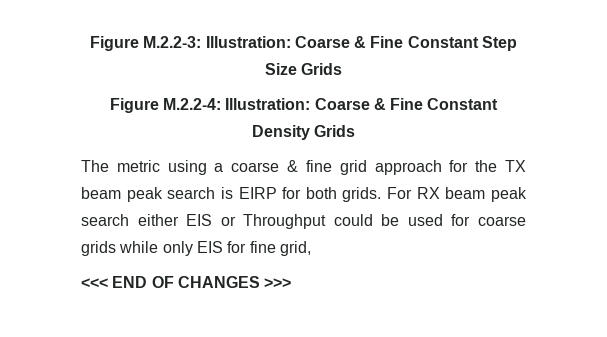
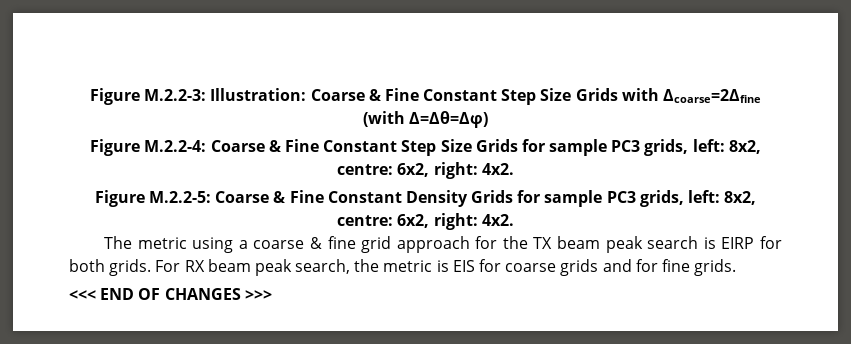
[109,98,311,113] // Figure M.2.2-4: Illustration: -> [621,88,762,103] [362,111,489,128] [90,139,761,156] [337,162,514,179] [94,190,211,207] with Δcoarse=2Δfine (with Δ=Δθ=Δφ) // Figure M.2.2-4: Coarse & Fine Constant Step Size Grids for sample PC3 grids, left: 8x2, centre: 6x2, right: 4x2. // Figure M.2.2-5:
(356, 131) none -> [517,190,757,207] [337,213,514,230] for sample PC3 grids, left: 8x2, centre: 6x2, right: 4x2.
[81,214,526,229] [81,241,223,256] search either EIS or Throughput could be used for coarse grids while only EIS -> [295,259,632,276] search, the metric is EIS for coarse grids and
[279,241,311,256] grid, -> [694,259,737,276] grids.

